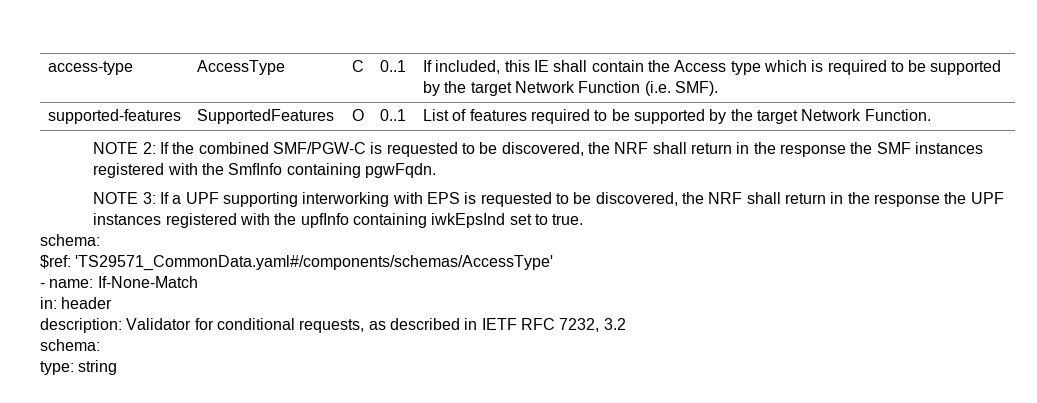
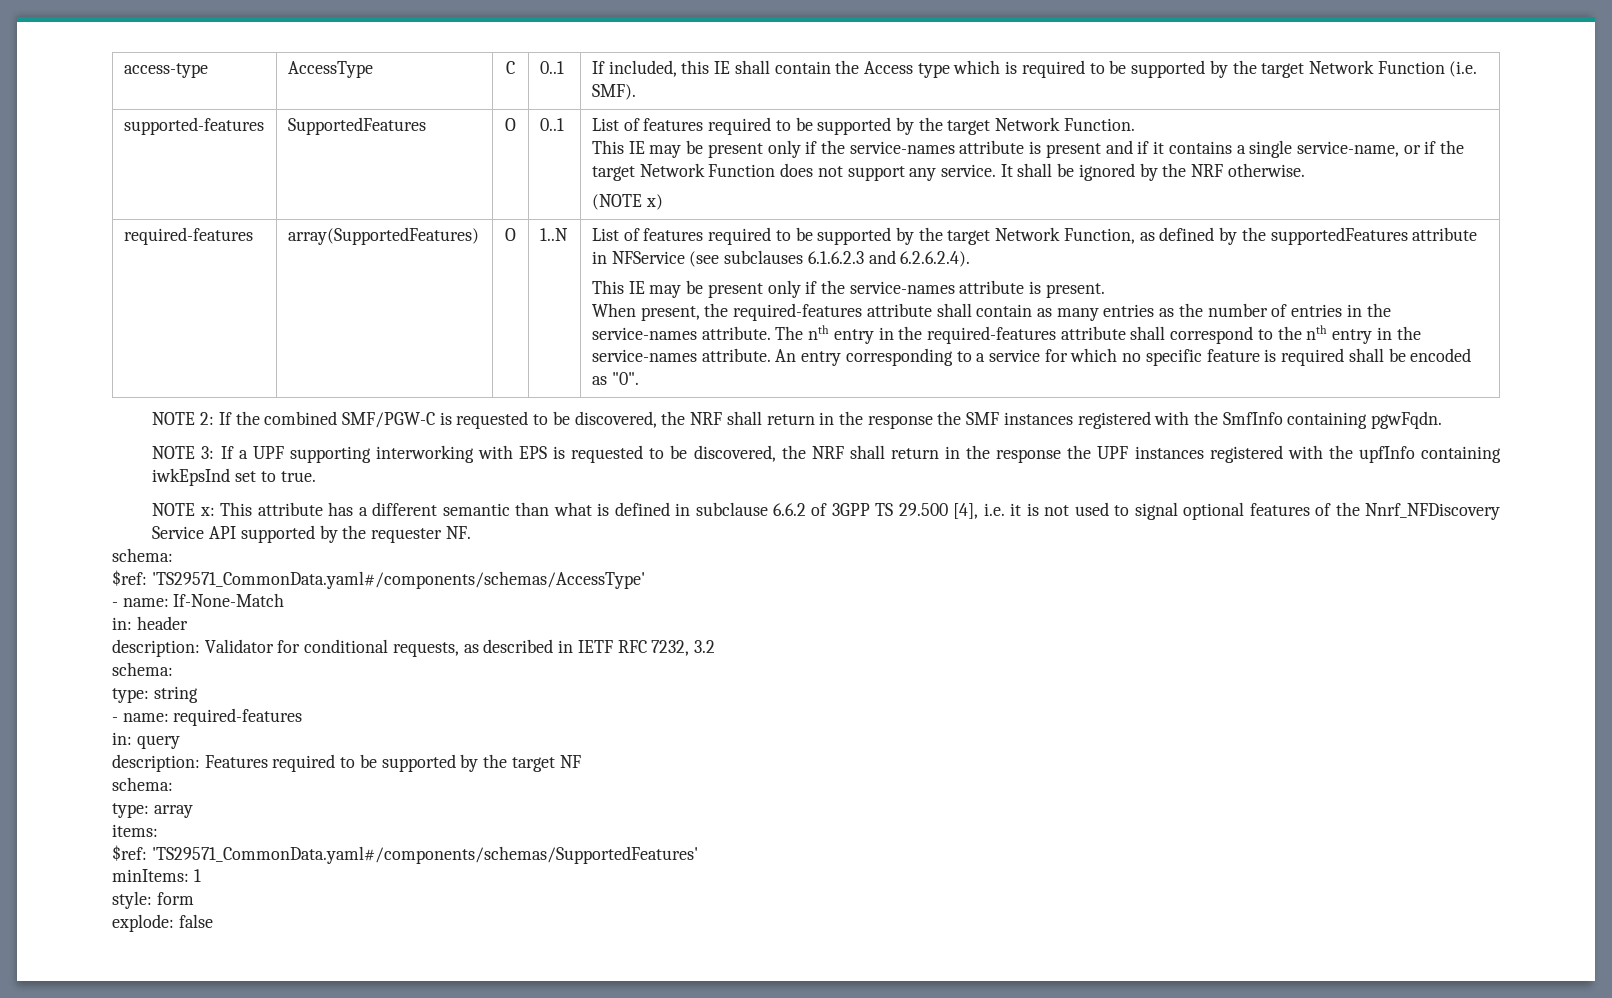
(931, 115) none -> [591,140,1465,158] [591,163,1305,181] [591,194,663,210] [123,227,253,245] [287,227,479,245] [505,228,516,241] [539,228,568,241] [591,227,1478,245] [591,250,971,267] [591,280,1105,298] [591,303,1391,321] [591,325,1421,344] [591,348,1472,366] [591,372,639,385] // This IE may be present only if the service-names attribute is present and if it contains a single service-name, or if the target Network Function does not support any service. It shall be ignored by the NRF otherwise. // (NOTE x) // required-features | array(SupportedFeatures) | O | 1..N | List of features required to be supported by the target Network Function, as defined by the supportedFeatures attribute in NFService (see subclauses 6.1.6.2.3 and 6.2.6.2.4). // This IE may be present only if the service-names attribute is present. // When present, the required-features attribute shall contain as many entries as the number of entries in the service-names attribute. The nth entry in the required-features attribute shall correspond to the nth entry in the service-names attribute. An entry corresponding to a service for which no specific feature is required shall be encoded as "0".
(584, 219) none -> [152,502,1501,520] [152,525,471,543] // NOTE x: This attribute has a different semantic than what is defined in subclause 6.6.2 of 3GPP TS 29.500 [4], i.e. it is not used to signal optional features of the Nnrf_NFDiscovery Service API supported by the requester NF.
(118, 367) none -> [112,708,303,726] [112,732,180,749] [112,754,581,772] [112,777,173,791] [112,803,193,818] [112,824,158,837] [112,845,698,864] [112,869,201,882] [112,891,194,909] [112,914,213,932] // - name: required-features // in: query // description: Features required to be supported by the target NF // schema: // type: array // items: // $ref: 'TS29571_CommonData.yaml#/components/schemas/SupportedFeatures' // minItems: 1 // style: form // explode: false

